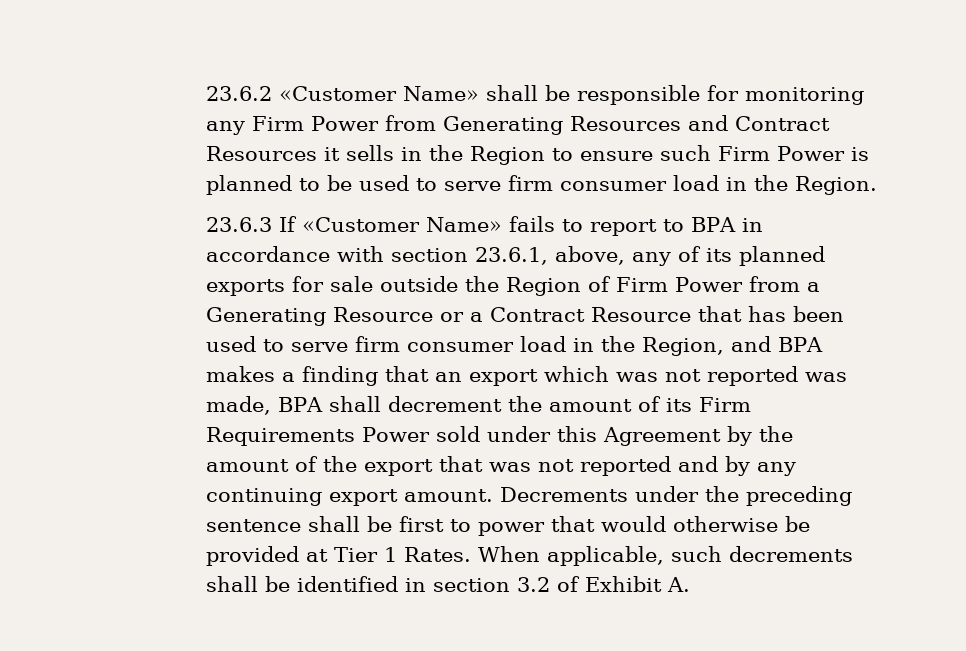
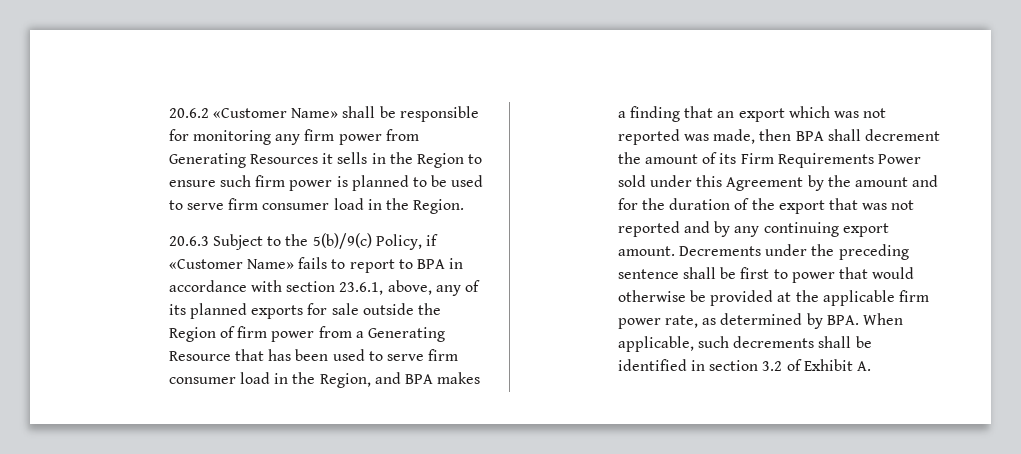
[205,86,272,101] 23.6.2 -> [168,108,209,118] 20.6.2
[251,116,379,131] Firm Power -> [304,129,382,145] firm power
[687,115,830,131] [205,146,317,161] and Contract Resources -> (319, 159) none
[717,146,845,161] Firm Power -> [255,175,333,191] firm power
[205,216,297,232] 23.6.3 If -> [168,233,438,250] 20.6.3 Subject to the 5(b)/9(c) Policy, if
[615,277,743,292] Firm Power -> [237,326,315,342] firm power
[439,307,691,322] or a Contract Resource -> (231, 356) none
(271, 405) none -> [759,129,792,141] then
(289, 465) none -> [912,175,939,187] [617,198,731,210] and for the duration
[333,547,471,562] Tier 1 Rates. -> [795,290,929,306] [617,313,859,329] the applicable firm power rate, as determined by BPA.

